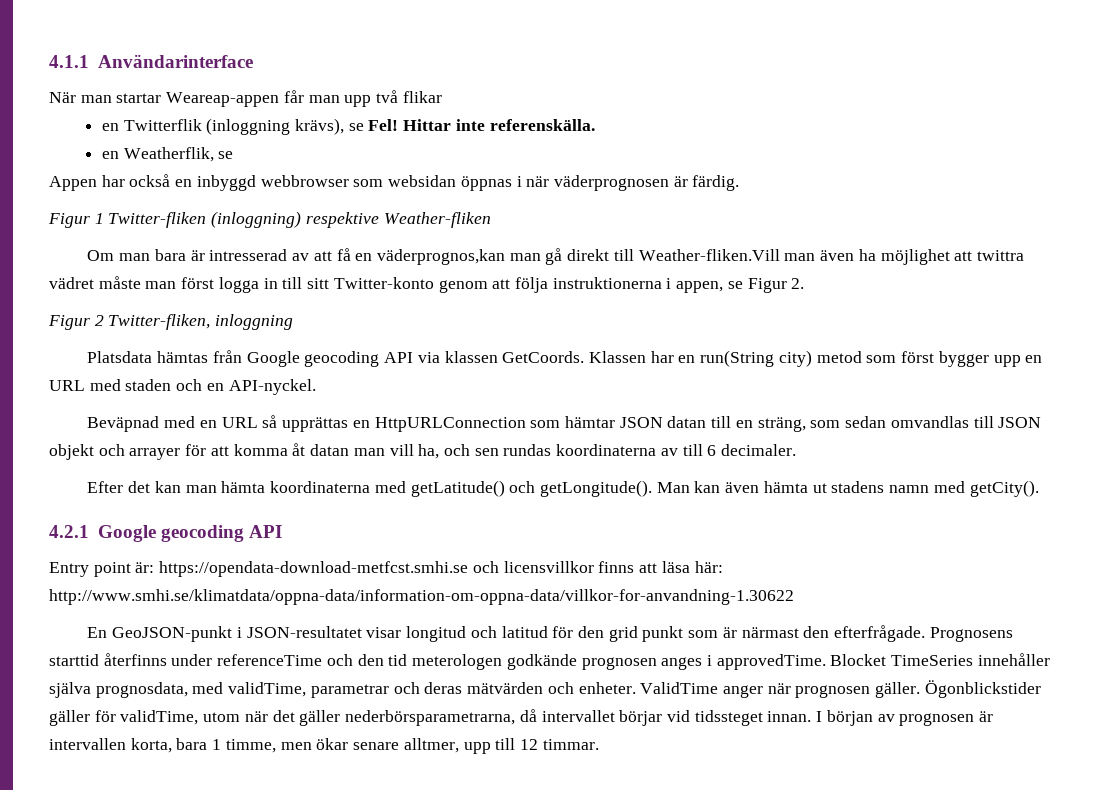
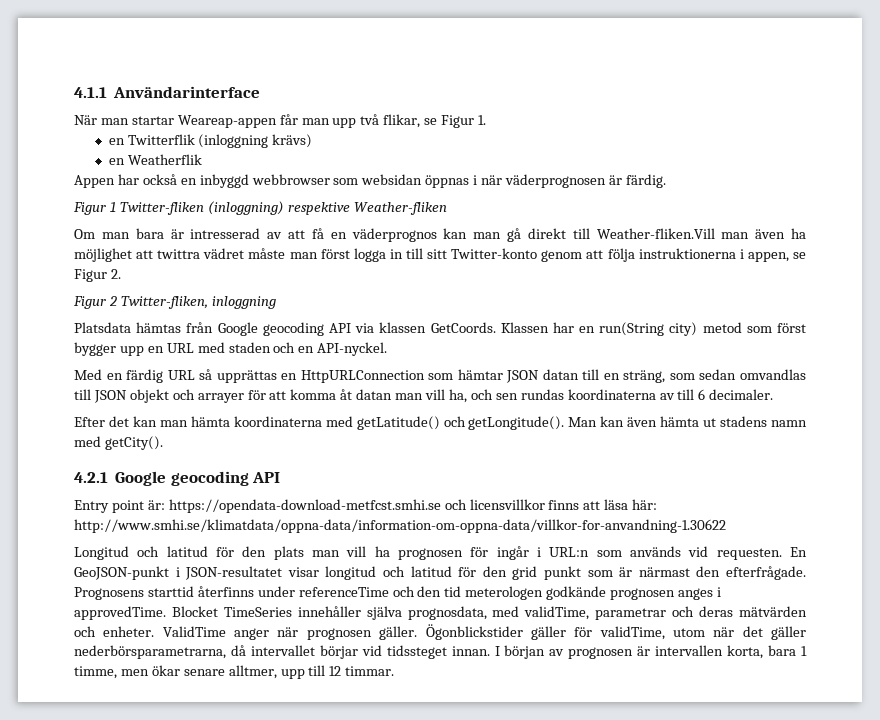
[402,91,442,103] flikar -> [383,114,487,128] flikar, se Figur 1.
[294,118,595,135] [101,147,234,162] krävs), se Fel! Hittar inte referenskälla. // en Weatherflik, se -> [272,134,313,148] [108,154,202,165] krävs) // en Weatherflik
[377,249,506,265] väderprognos,kan -> [351,228,468,242] väderprognos kan
[87,416,217,432] Beväpnad med en -> [74,369,164,383] Med en färdig
(794, 597) none -> [74,546,782,560] Longitud och latitud för den plats man vill ha prognosen för ingår i URL:n som används vid requesten.

